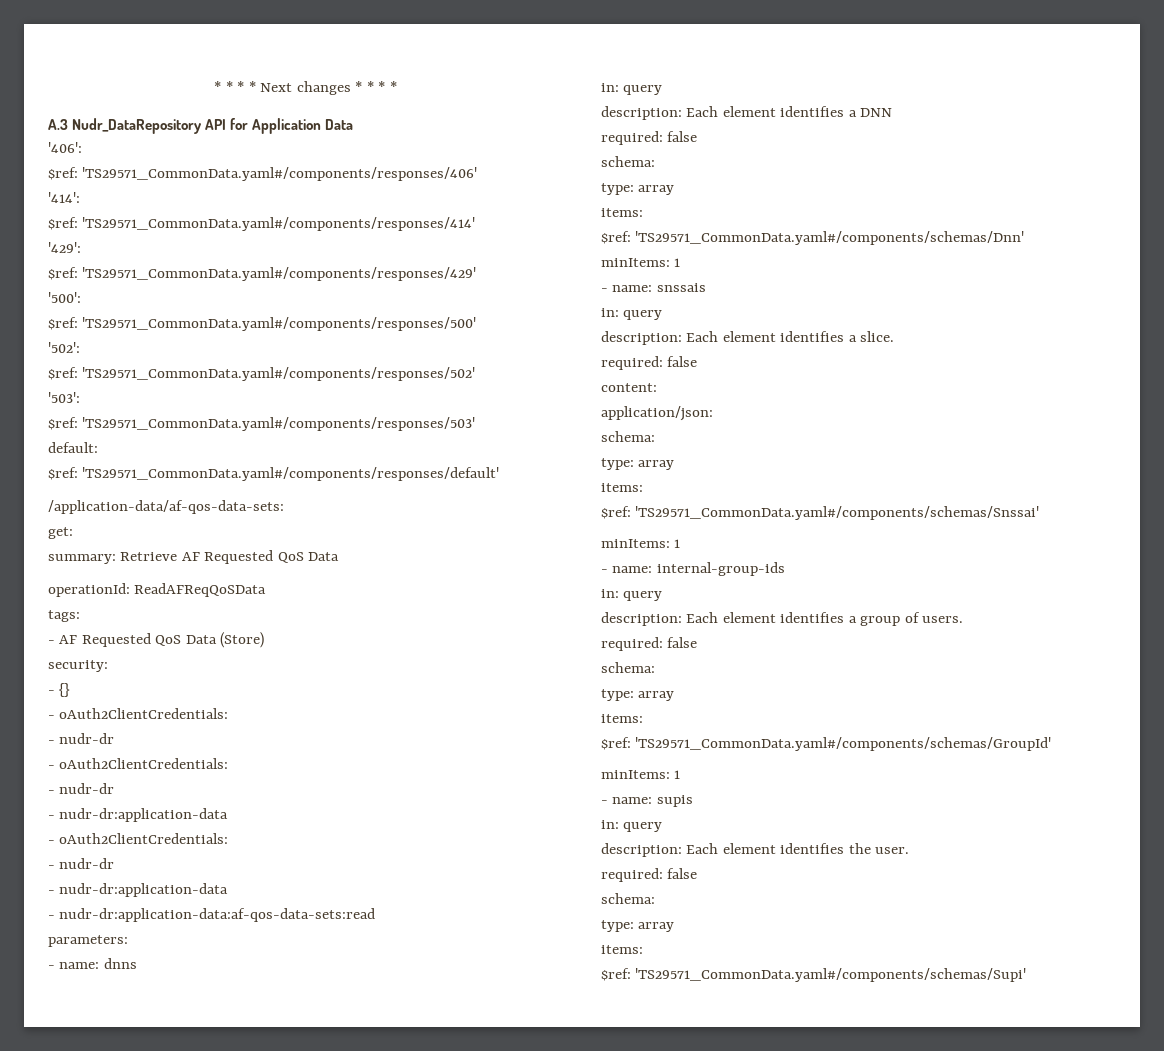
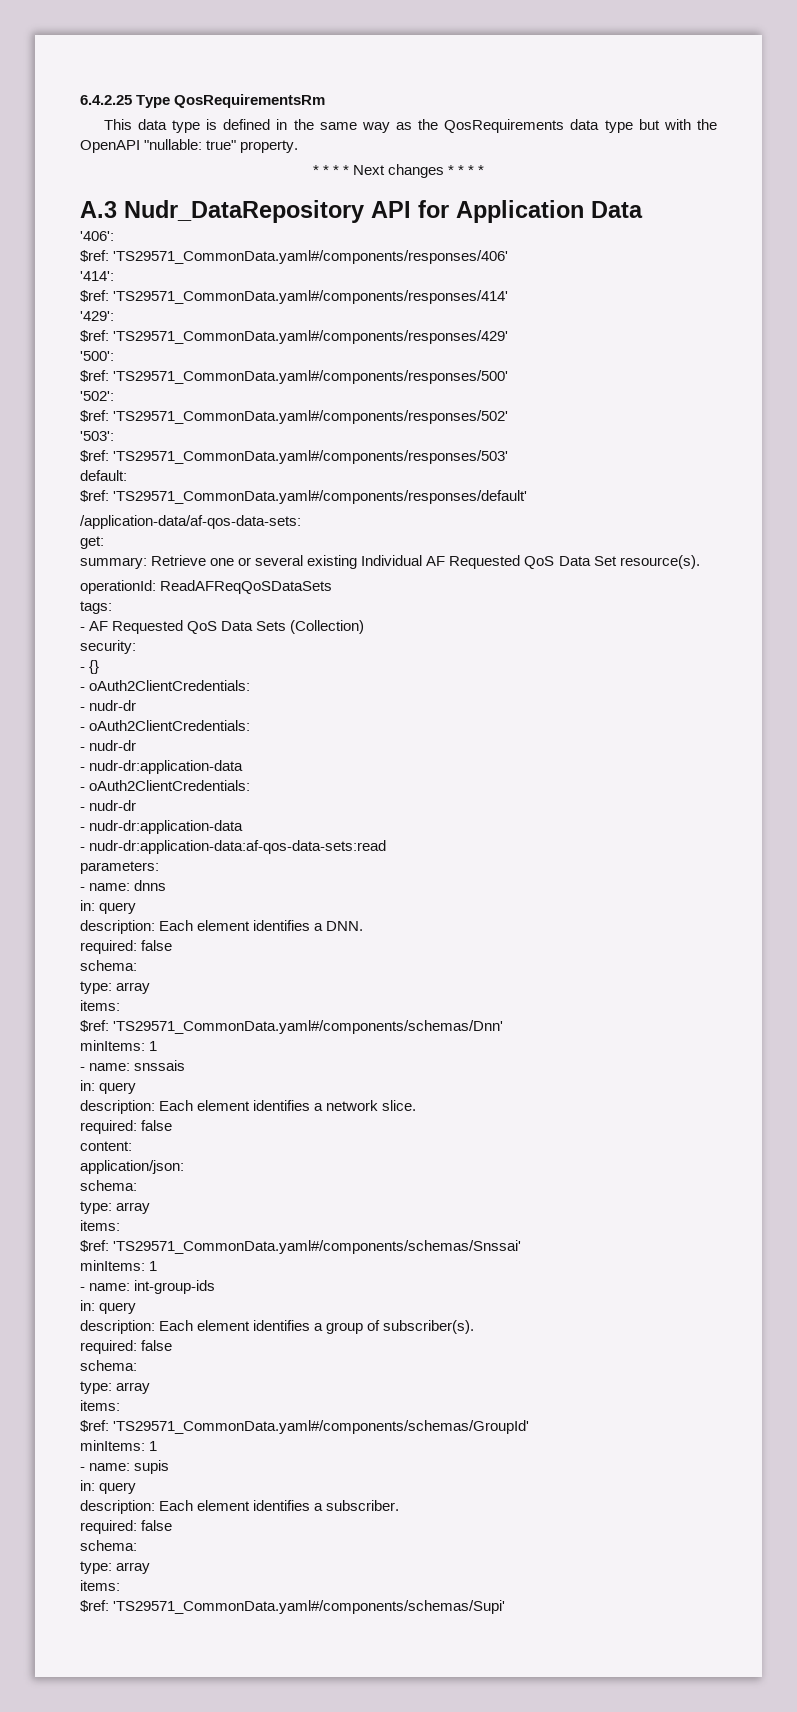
(214, 86) none -> [80,94,326,108] [103,119,717,133] [80,139,299,153] 6.4.2.25 Type QosRequirementsRm // This data type is defined in the same way as the QosRequirements data type but with the OpenAPI "nullable: true" property. //
[181,550,340,564] AF Requested QoS Data -> [210,555,700,569] one or several existing Individual AF Requested QoS Data Set resource(s).
[134,583,267,597] ReadAFReqQoSData -> [160,580,333,594] ReadAFReqQoSDataSets
[220,632,265,648] (Store) -> [256,620,365,634] Sets (Collection)
[860,108,893,117] DNN -> [326,921,364,931] DNN.
(857, 338) none -> [326,1100,379,1111] network
[656,562,785,576] internal-group-ids -> [134,1280,216,1294] int-group-ids
[922,616,964,623] users. -> [383,1320,475,1334] subscriber(s).
[848,843,910,854] the user. -> [314,1500,400,1511] a subscriber.

